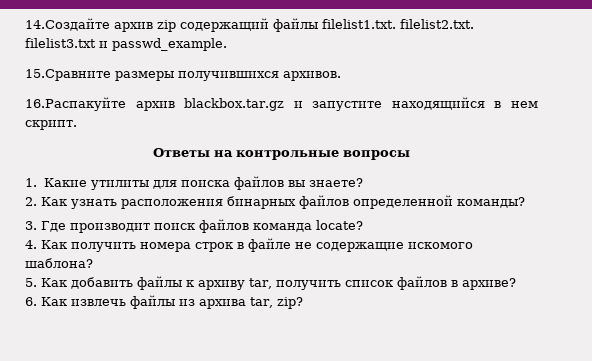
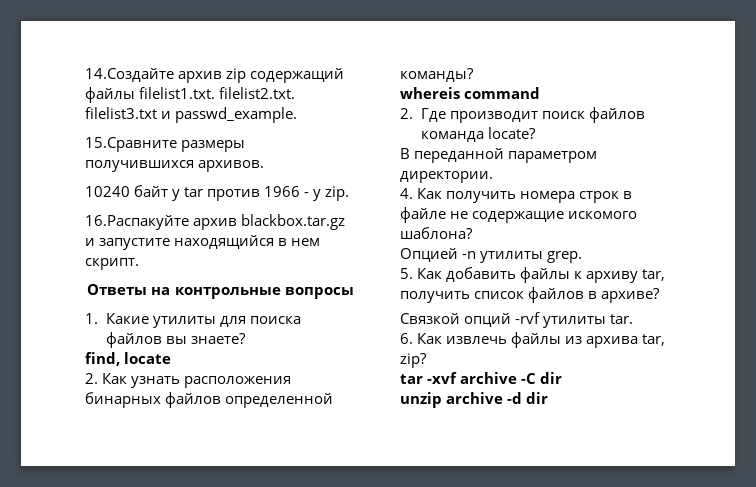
(341, 76) none -> [85,185,350,201] // 10240 байт у tar против 1966 - у zip.
(363, 182) none -> [85,352,172,366] // find, locate
[25,221,37,230] 3. -> [400,87,541,99] [400,108,413,119] whereis command // 2.
(363, 225) none -> [400,148,598,163] [400,171,493,183] // В переданной параметром директории.
(93, 263) none -> [400,248,583,263] // Опцией -n утилиты grep.
(516, 284) none -> [400,312,634,328] // Связкой опций -rvf утилиты tar.
(303, 303) none -> [400,372,563,384] [400,392,549,408] // tar -xvf archive -C dir // unzip archive -d dir

